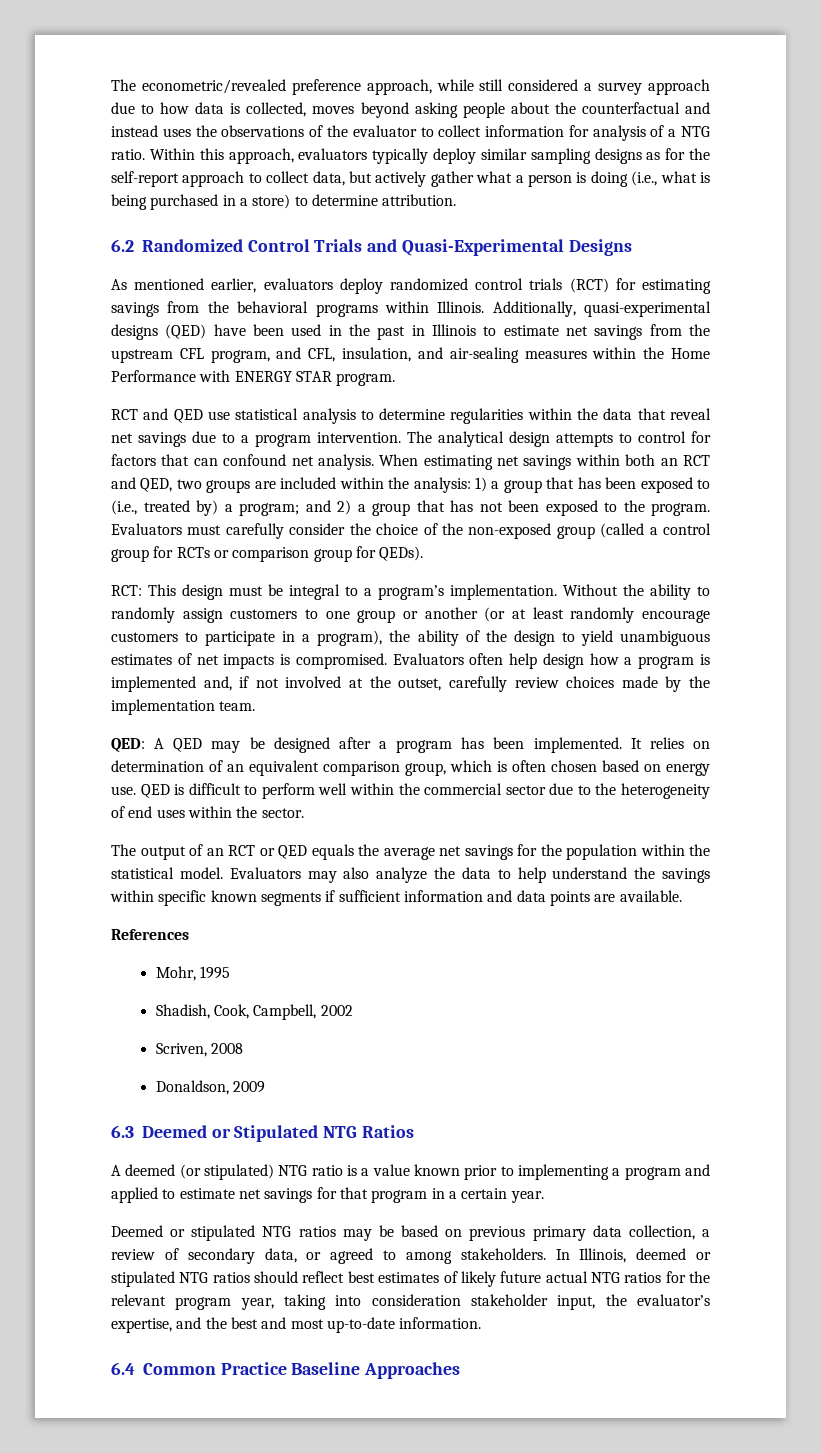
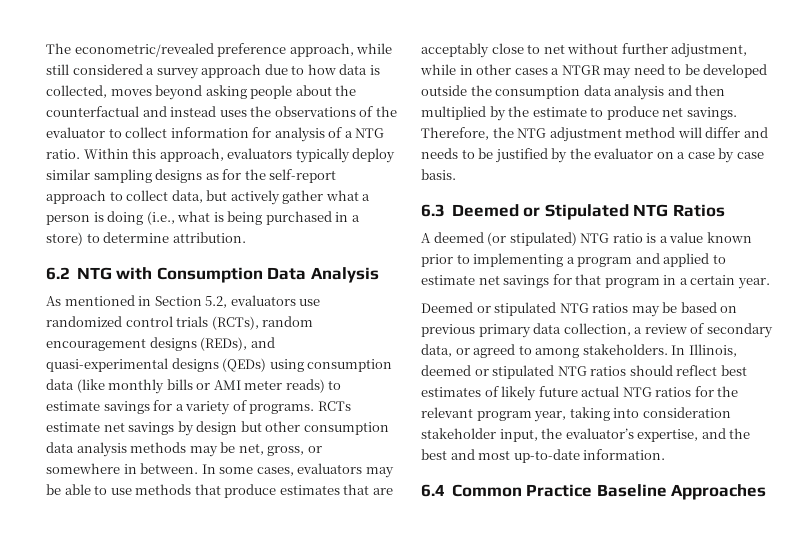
[142,239,632,256] [111,278,711,294] [111,301,711,317] [111,324,710,340] [111,347,710,363] [111,370,396,386] [111,408,711,424] [111,431,711,447] [111,454,710,470] [111,477,710,493] [111,500,710,516] [111,523,711,539] [111,546,424,562] [111,584,710,600] [111,607,710,623] [111,630,711,646] [111,653,710,669] [111,676,711,692] [111,699,256,715] [111,737,710,753] [111,760,710,776] [111,783,710,799] [111,806,304,818] [111,844,710,860] [111,867,710,883] [110,890,682,906] [111,929,189,940] [155,966,231,981] [155,1004,353,1020] [155,1043,244,1057] [155,1080,266,1095] Randomized Control Trials and Quasi-Experimental Designs // As mentioned earlier, evaluators deploy randomized control trials (RCT) for estimating savings from the behavioral programs within Illinois. Additionally, quasi-experimental designs (QED) have been used in the past in Illinois to estimate net savings from the upstream CFL program, and CFL, insulation, and air-sealing measures within the Home Performance with ENERGY STAR program. // RCT and QED use statistical analysis to determine regularities within the data that reveal net savings due to a program intervention. The analytical design attempts to control for factors that can confound net analysis. When estimating net savings within both an RCT and QED, two groups are included within the analysis: 1) a group that has been exposed to (i.e., treated by) a program; and 2) a group that has not been exposed to the program. Evaluators must carefully consider the choice of the non-exposed group (called a control group for RCTs or comparison group for QEDs). // RCT: This design must be integral to a program’s implementation. Without the ability to randomly assign customers to one group or another (or at least randomly encourage customers to participate in a program), the ability of the design to yield unambiguous estimates of net impacts is compromised. Evaluators often help design how a program is implemented and, if not involved at the outset, carefully review choices made by the implementation team. // QED: A QED may be designed after a program has been implemented. It relies on determination of an equivalent comparison group, which is often chosen based on energy use. QED is difficult to perform well within the commercial sector due to the heterogeneity of end uses within the sector. // The output of an RCT or QED equals the average net savings for the population within the statistical model. Evaluators may also analyze the data to help understand the savings within specific known segments if sufficient information and data points are available. // References // Mohr, 1995 // Shadish, Cook, Campbell, 2002 // Scriven, 2008 // Donaldson, 2009 -> [76,267,379,283] [46,295,321,308] [46,316,314,330] [46,337,275,351] [46,358,393,372] [46,379,342,394] [46,400,351,415] [46,421,389,436] [46,442,322,457] [46,463,394,478] [46,484,393,498] [421,43,748,58] [420,64,768,79] [421,85,726,100] [421,106,737,121] [421,127,768,142] [421,148,764,163] [421,169,456,180] NTG with Consumption Data Analysis // As mentioned in Section 5.2, evaluators use randomized control trials (RCTs), random encouragement designs (REDs), and quasi-experimental designs (QEDs) using consumption data (like monthly bills or AMI meter reads) to estimate savings for a variety of programs. RCTs estimate net savings by design but other consumption data analysis methods may be net, gross, or somewhere in between. In some cases, evaluators may be able to use methods that produce estimates that are acceptably close to net without further adjustment, while in other cases a NTGR may need to be developed outside the consumption data analysis and then multiplied by the estimate to produce net savings. Therefore, the NTG adjustment method will differ and needs to be justified by the evaluator on a case by case basis.

